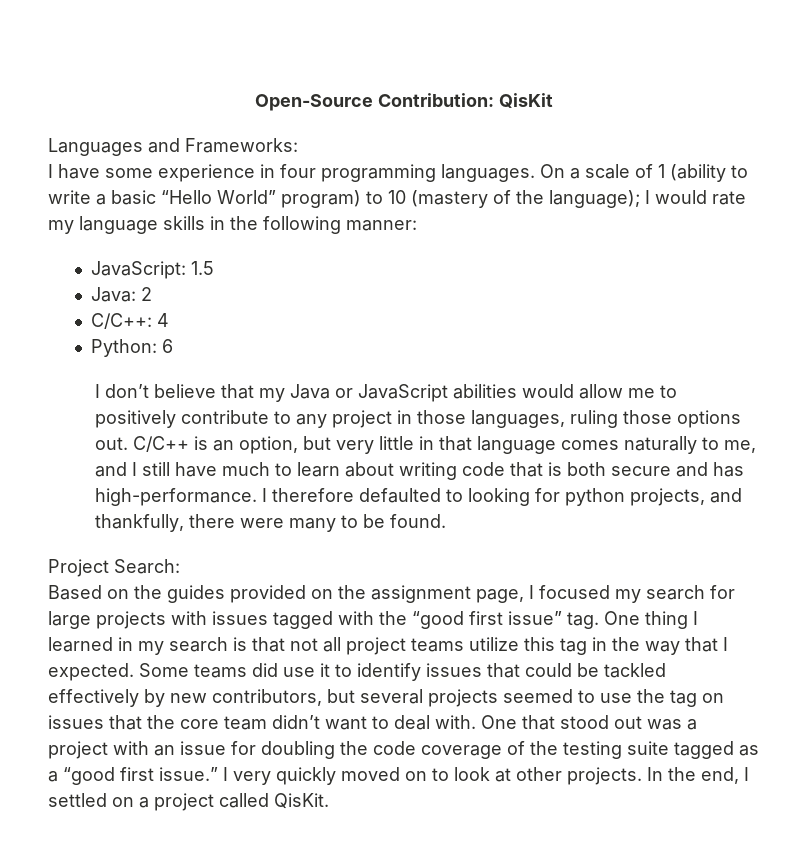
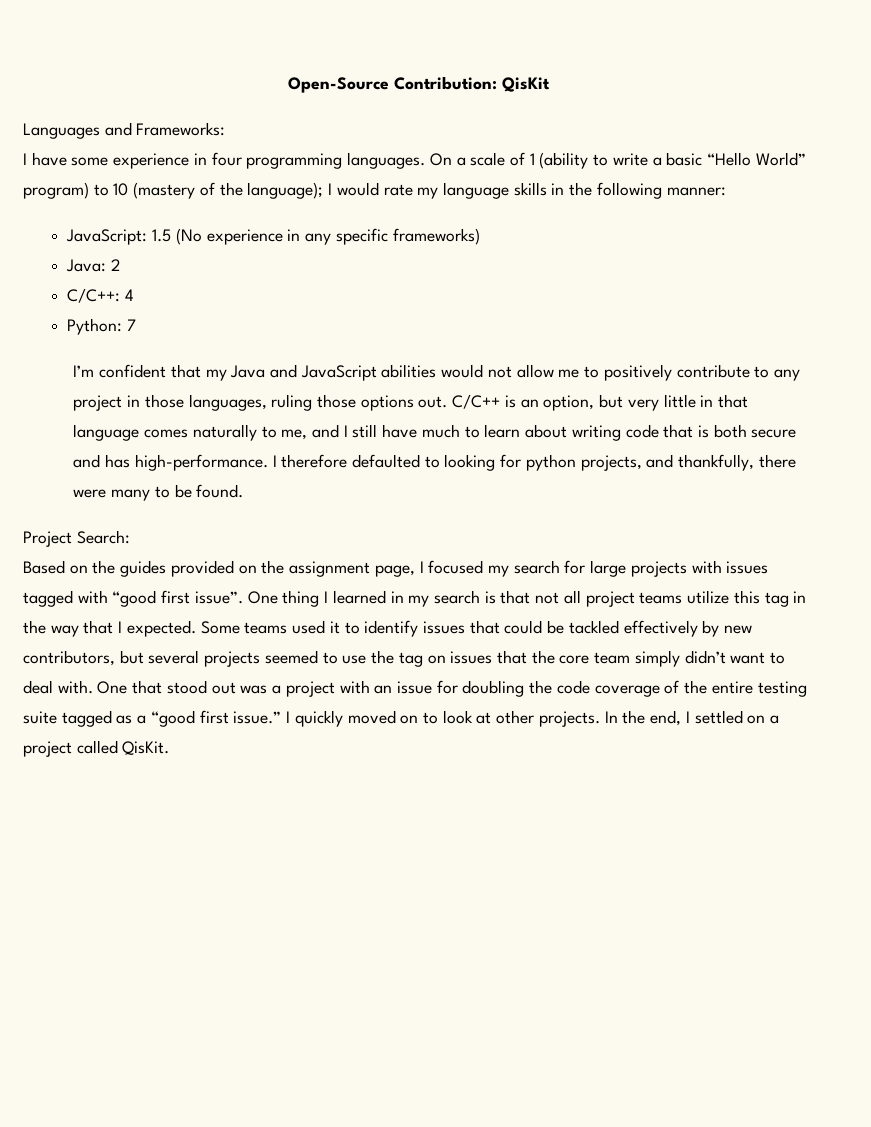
(215, 268) none -> [175,228,480,245] (No experience in any specific frameworks)
[162,339,174,353] [94,384,216,398] 6 // I don’t believe -> [127,319,137,331] [73,364,167,378] 7 // I’m confident
[334,388,353,398] or -> [269,364,297,378] and
(574, 391) none -> [487,366,512,378] not
[379,611,599,629] the “good first issue” tag. -> [112,590,243,607] “good first issue”.
[252,663,315,677] did use -> [292,620,326,634] used
(267, 723) none -> [634,650,680,667] simply
(558, 748) none -> [711,681,753,694] entire
[233,771,271,785] very -> (291, 717) none

